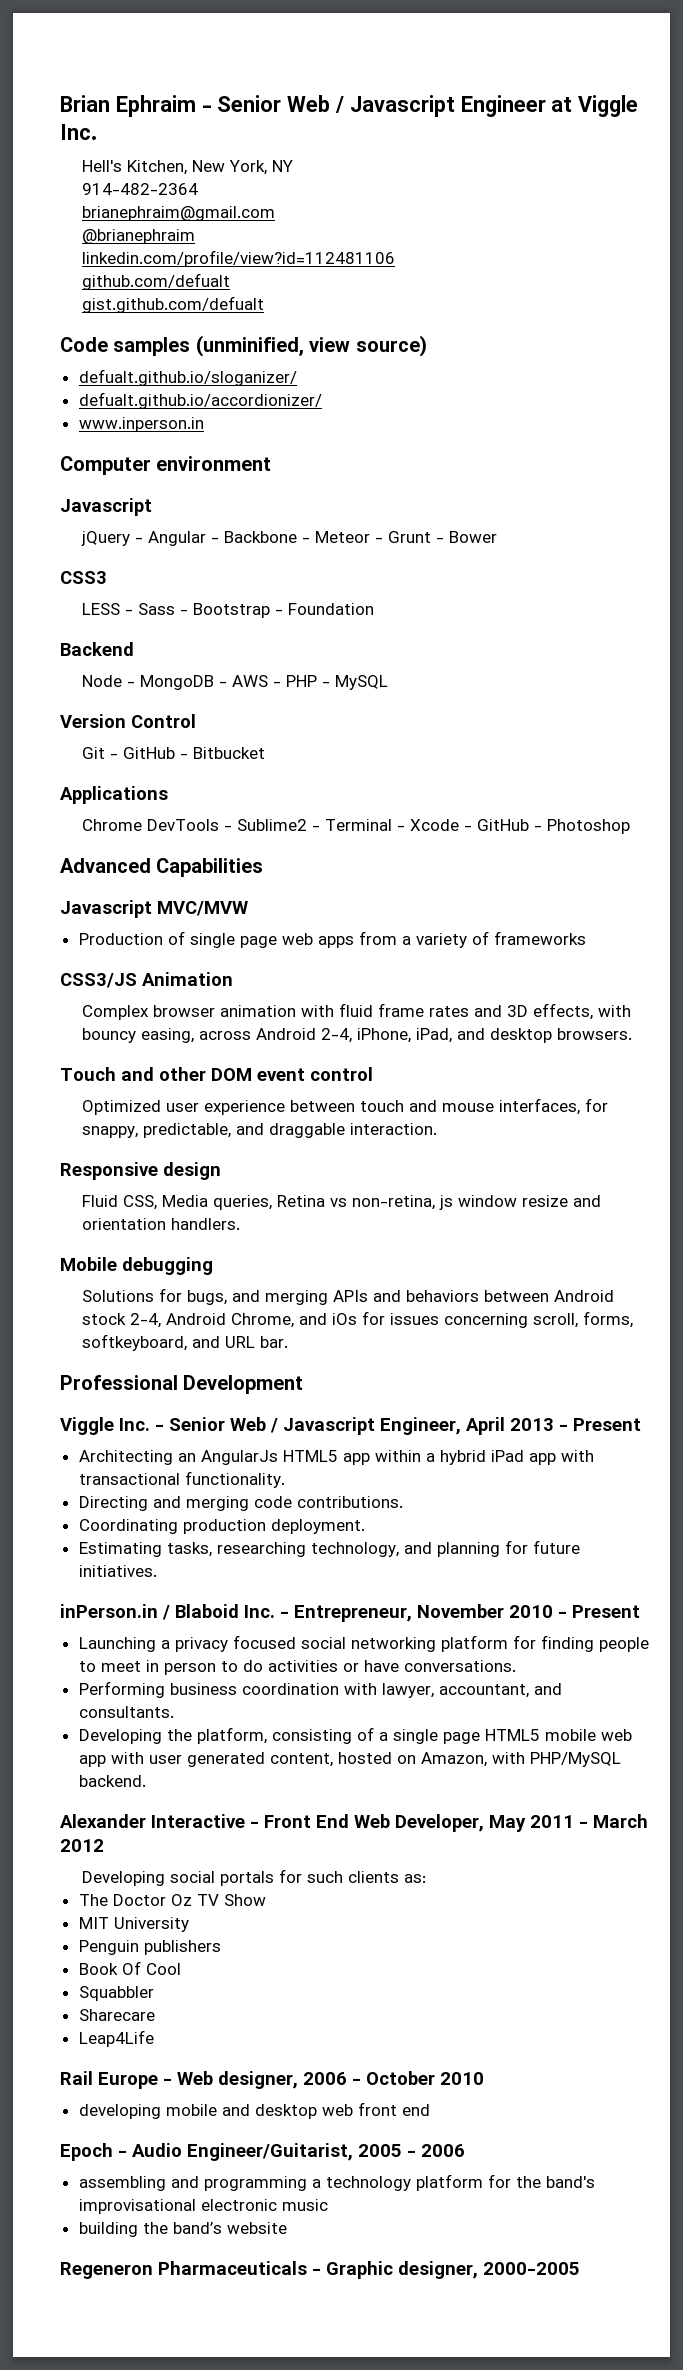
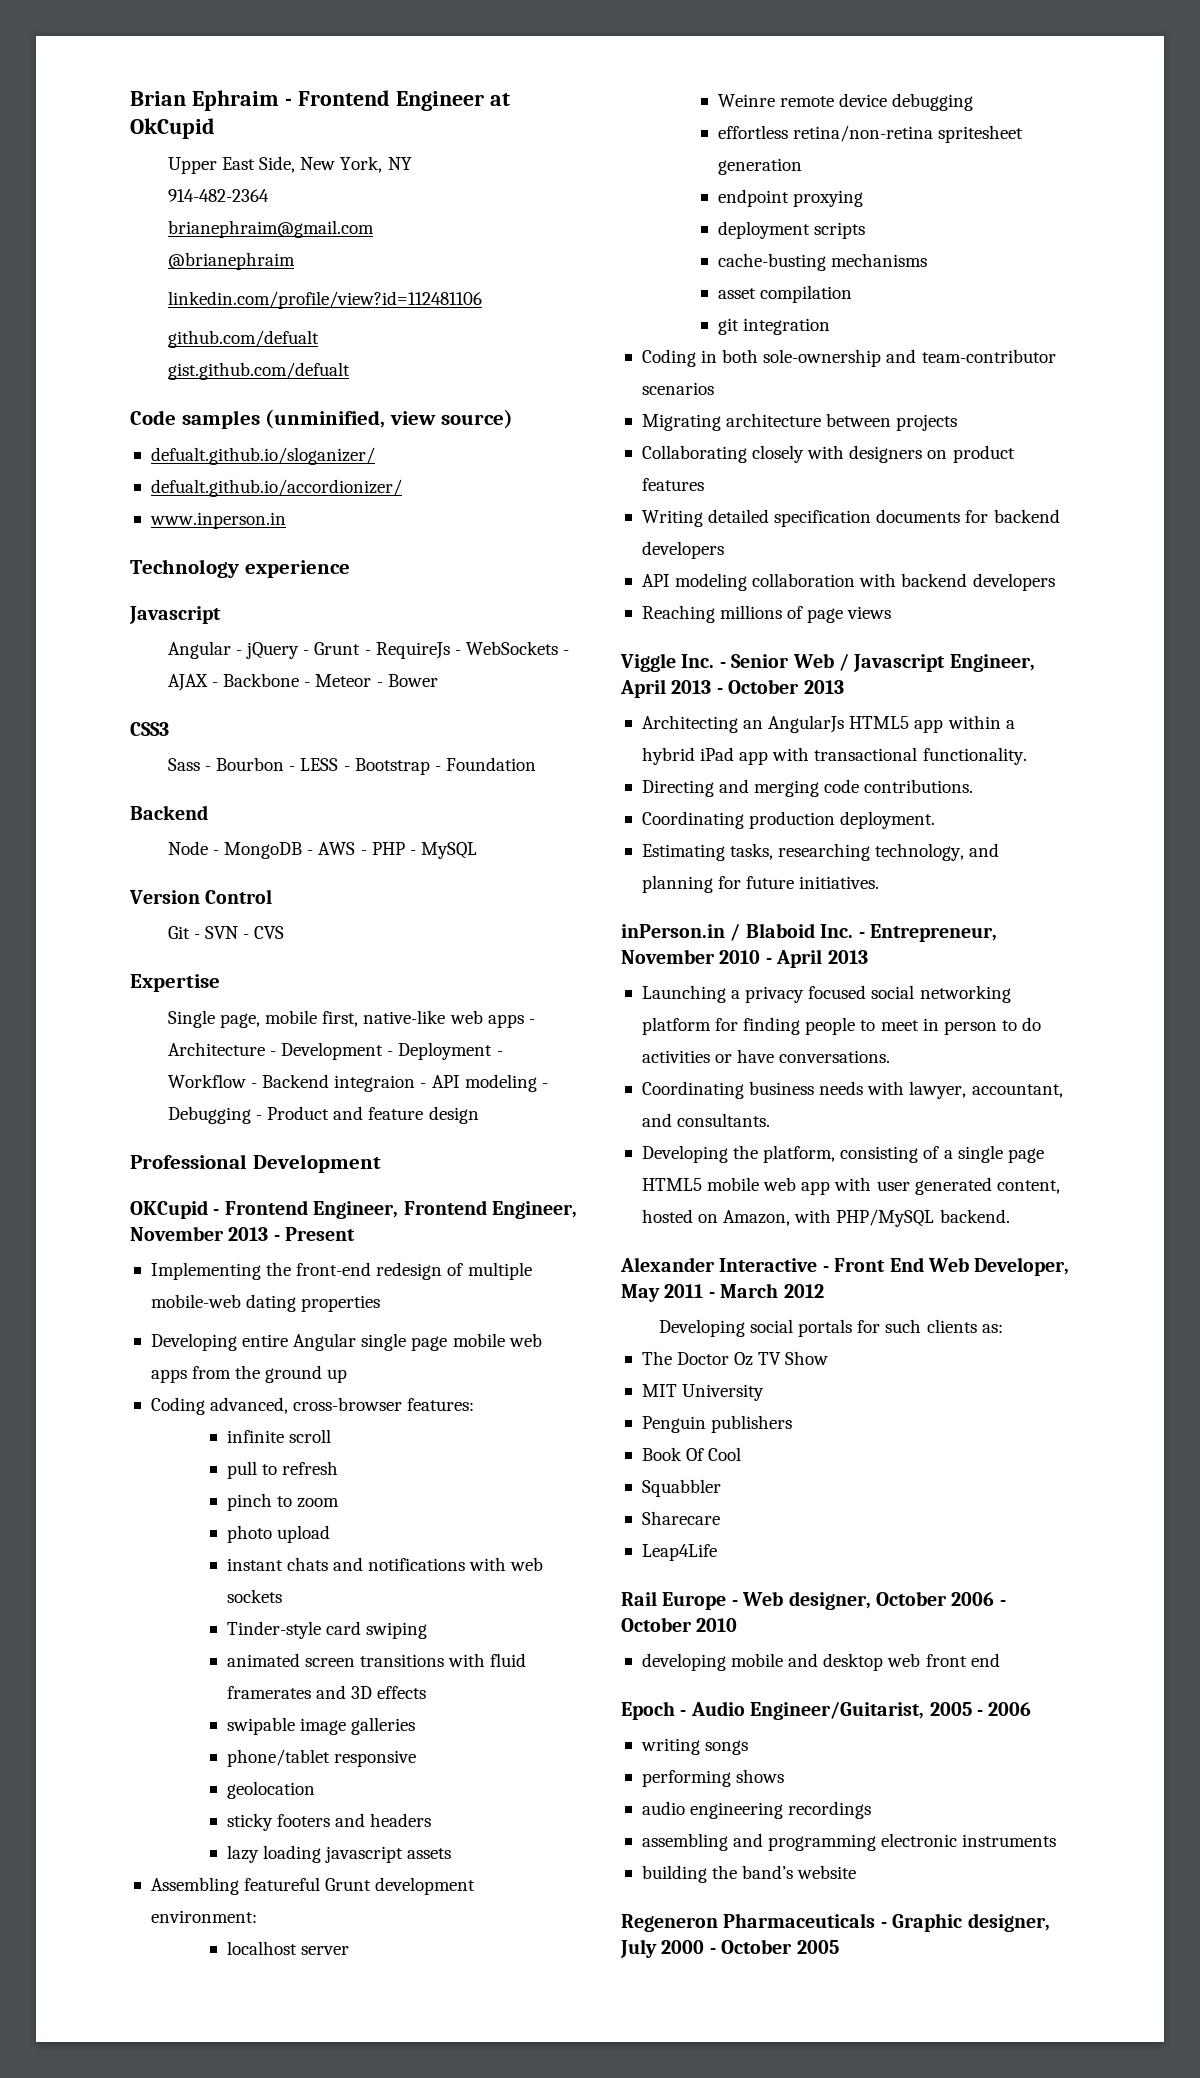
[217,95,639,117] [60,124,97,140] [81,160,187,175] Senior Web / Javascript Engineer at Viggle Inc. // Hell's Kitchen, -> [297,90,510,111] [130,118,215,139] [167,156,296,174] Frontend Engineer at OkCupid // Upper East Side,
[60,456,272,475] Computer environment -> [130,559,350,578] Technology experience
[80,531,206,546] jQuery - Angular -> [167,641,570,659] [167,674,208,691] Angular - jQuery - Grunt - RequireJs - WebSockets - AJAX
[387,531,444,543] Grunt - -> (383, 684) none
[81,603,175,615] LESS - Sass -> [167,757,339,771] Sass - Bourbon - LESS
[122,747,265,759] [60,786,168,804] [81,819,630,834] [60,858,264,877] [60,900,248,918] [78,931,277,948] GitHub - Bitbucket // Applications // Chrome DevTools - Sublime2 - Terminal - Xcode - GitHub - Photoshop // Advanced Capabilities // Javascript MVC/MVW // Production of single page -> [205,926,285,939] [130,974,220,992] [167,1010,535,1028] [167,1042,503,1060] [167,1074,548,1092] [167,1106,479,1124] [130,1154,381,1173] [130,1200,577,1219] [130,1226,356,1241] [150,1262,532,1280] [150,1294,381,1312] [150,1333,505,1351] SVN - CVS // Expertise // Single page, mobile first, native-like web apps - Architecture - Development - Deployment - Workflow - Backend integraion - API modeling - Debugging - Product and feature design // Professional Development // OKCupid - Frontend Engineer, Frontend Engineer, November 2013 - Present // Implementing the front-end redesign of multiple mobile-web dating properties // Developing entire Angular single page mobile
[401,931,586,948] [60,972,233,988] [81,1003,631,1020] [81,1028,632,1043] [60,1067,373,1081] [81,1098,608,1115] [81,1123,437,1138] [60,1162,221,1180] [81,1195,601,1210] [81,1218,240,1230] [60,1257,213,1275] [81,1288,614,1305] [81,1311,633,1328] [81,1334,288,1351] [60,1375,304,1394] a variety of frameworks // CSS3/JS Animation // Complex browser animation with fluid frame rates and 3D effects, with bouncy easing, across Android 2-4, iPhone, iPad, and desktop browsers. // Touch and other DOM event control // Optimized user experience between touch and mouse interfaces, for snappy, predictable, and draggable interaction. // Responsive design // Fluid CSS, Media queries, Retina vs non-retina, js window resize and orientation handlers. // Mobile debugging // Solutions for bugs, and merging APIs and behaviors between Android stock 2-4, Android Chrome, and iOs for issues concerning scroll, forms, softkeyboard, and URL bar. // Professional Development -> [235,1365,348,1383] [150,1397,475,1415] [226,1429,331,1443] [226,1461,339,1479] [226,1493,340,1511] [226,1525,330,1543] [226,1557,544,1571] [226,1589,282,1603] [226,1621,428,1639] [226,1653,527,1667] [226,1685,427,1699] [226,1717,416,1735] [226,1749,416,1767] [226,1781,315,1799] [226,1813,432,1831] [226,1845,452,1863] [150,1877,476,1895] [150,1910,257,1923] [226,1941,349,1955] [717,93,974,111] [717,125,1024,143] [717,158,802,175] [717,189,863,207] [717,221,865,239] [717,253,927,271] [717,285,852,303] [717,318,830,335] [641,349,1056,367] [641,382,714,395] [641,413,958,431] [641,445,1015,463] [641,478,704,491] [641,509,1060,527] [641,541,724,559] [641,573,1055,591] [641,605,892,623] the ground up // Coding advanced, cross-browser features: // infinite scroll // pull to refresh // pinch to zoom // photo upload // instant chats and notifications with web sockets // Tinder-style card swiping // animated screen transitions with fluid framerates and 3D effects // swipable image galleries // phone/tablet responsive // geolocation // sticky footers and headers // lazy loading javascript assets // Assembling featureful Grunt development environment: // localhost server // Weinre remote device debugging // effortless retina/non-retina spritesheet generation // endpoint proxying // deployment scripts // cache-busting mechanisms // asset compilation // git integration // Coding in both sole-ownership and team-contributor scenarios // Migrating architecture between projects // Collaborating closely with designers on product features // Writing detailed specification documents for backend developers // API modeling collaboration with backend developers // Reaching millions of page views
[573,1418,641,1431] Present -> [728,679,844,694] October 2013
[572,1605,640,1618] Present -> [776,949,868,968] April 2013
[78,1681,339,1698] Performing business coordination -> [641,1081,864,1099] Coordinating business needs
(298, 2080) none -> [876,1591,947,1606] October
[78,2174,595,2191] [78,2199,328,2214] assembling and programming a technology platform for the band's improvisational electronic music -> [640,1738,749,1755] [641,1769,785,1787] [641,1801,872,1819] [641,1833,1057,1851] writing songs // performing shows // audio engineering recordings // assembling and programming electronic instruments
[483,2262,580,2275] 2000-2005 -> [620,1939,839,1958] July 2000 - October 2005

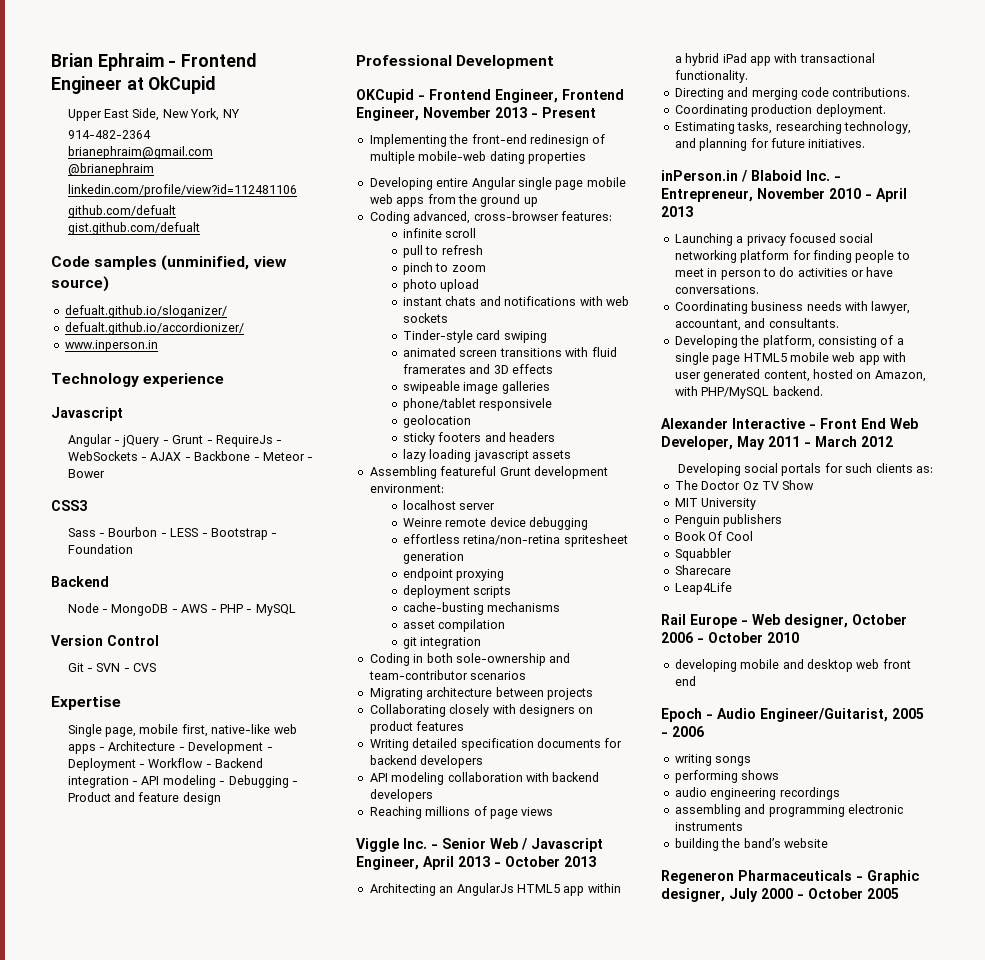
[334,1075,416,1092] integraion -> [67,776,129,788] integration
[376,1262,443,1280] redesign -> [529,134,589,147] redinesign
[226,1717,295,1735] swipable -> [403,381,461,394] swipeable
[333,1750,416,1767] responsive -> [479,398,553,411] responsivele

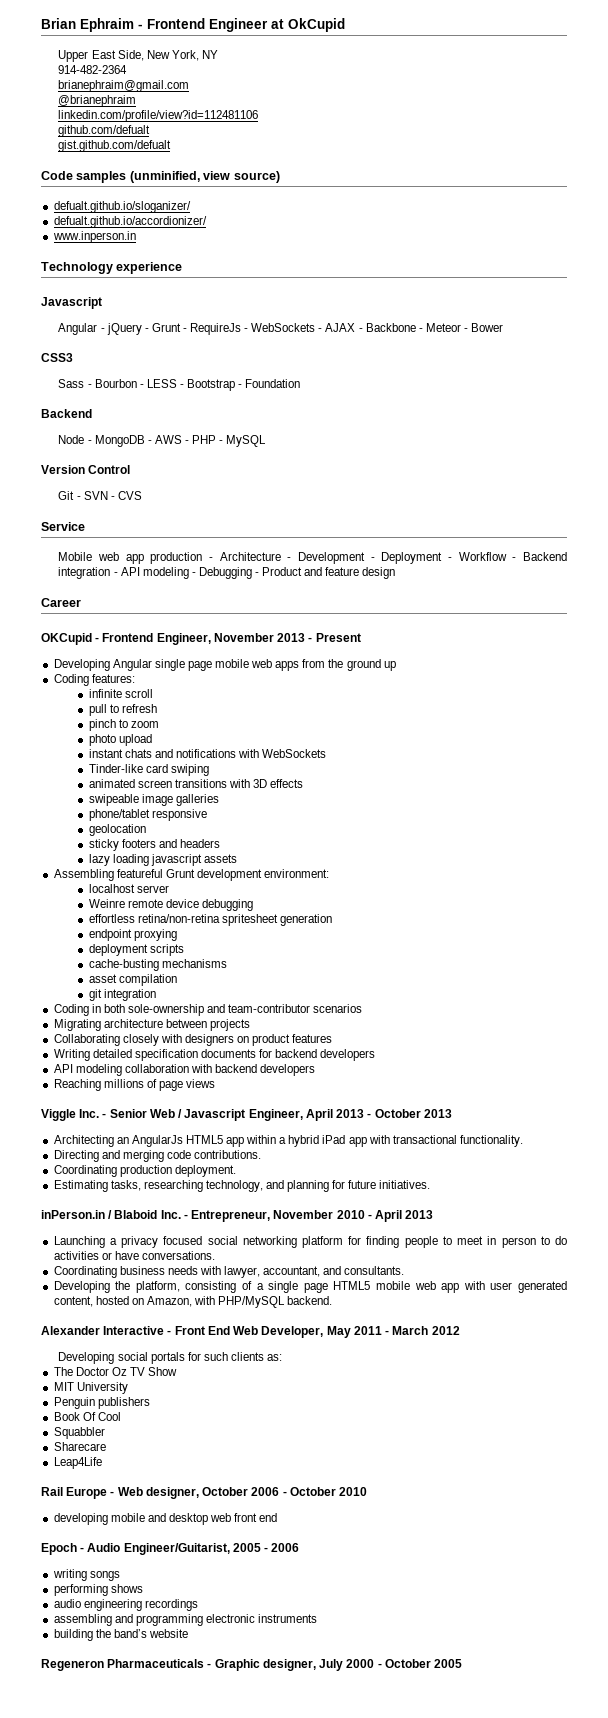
[51,696,121,710] [67,724,297,737] [67,744,96,754] Expertise // Single page, mobile first, native-like web apps -> [41,522,85,531] [58,552,203,564] Service // Mobile web app production
[356,55,555,69] Professional Development -> [41,598,81,607] Career
[562,89,624,100] [356,107,419,121] Frontend Engineer, -> (211, 639) none
[369,134,606,147] [369,151,586,164] [369,177,469,190] // Implementing the front-end redinesign of multiple mobile-web dating properties // Developing entire -> [53,659,110,671] // Developing
[413,211,559,224] advanced, cross-browser -> (89, 680) none
[605,296,629,306] [403,313,449,323] [403,330,474,343] web sockets // Tinder-style -> [262,749,327,758] [88,764,143,773] WebSockets // Tinder-like
[591,347,617,357] [403,364,491,374] fluid framerates and -> (250, 783) none
[479,398,553,411] responsivele -> [151,809,207,821] responsive

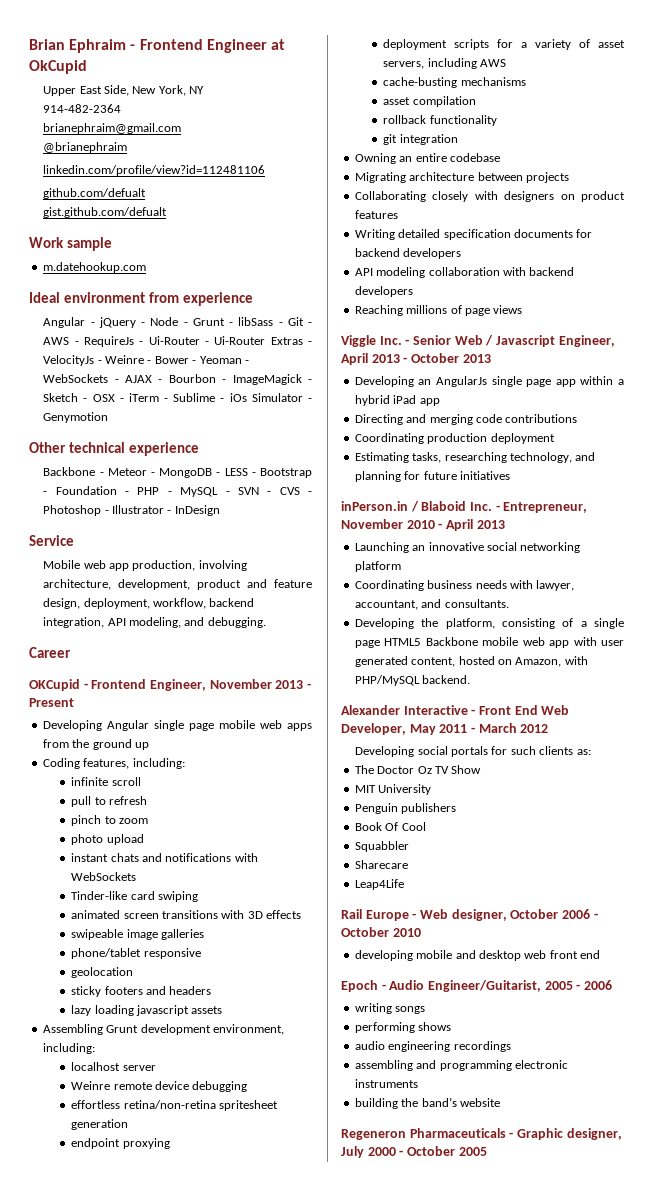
[41,171,280,183] [53,201,191,213] [53,216,207,228] [52,231,136,243] [41,262,183,274] [41,297,102,309] Code samples (unminified, view source) // defualt.github.io/sloganizer/ // defualt.github.io/accordionizer/ // www.inperson.in // Technology experience // Javascript -> [29,237,112,251] [42,262,146,273] [29,292,253,306] Work sample // m.datehookup.com // Ideal environment from experience
[151,323,504,335] [41,353,73,362] [58,379,137,388] Grunt - RequireJs - WebSockets - AJAX - Backbone - Meteor - Bower // CSS3 // Sass - Bourbon -> [150,317,313,326] [43,336,312,347] [43,355,249,366] [43,374,312,385] [43,393,312,402] [43,412,109,423] [29,442,199,456] [43,467,213,478] Node - Grunt - libSass - Git - AWS - RequireJs - Ui-Router - Ui-Router Extras - VelocityJs - Weinre - Bower - Yeoman - WebSockets - AJAX - Bourbon - ImageMagick - Sketch - OSX - iTerm - Sublime - iOs Simulator - Genymotion // Other technical experience // Backbone - Meteor - MongoDB
[41,409,92,418] [58,435,182,447] // Backend // Node - MongoDB - AWS -> (117, 490) none
[41,465,131,474] [58,491,75,500] // Version Control // Git -> (219, 492) none
[41,522,85,531] [58,552,567,564] [58,567,396,579] // Service // Mobile web app production - Architecture - Development - Deployment - Workflow - Backend integration - API modeling - Debugging - Product and feature design -> [308,491,312,495] [43,505,220,516] [29,535,74,546] [43,560,247,571] [43,579,312,590] [43,598,255,609] [43,617,266,628] - Photoshop - Illustrator - InDesign // Service // Mobile web app production, involving architecture, development, product and feature design, deployment, workflow, backend integration, API modeling, and debugging.
[91,674,135,683] features: -> [83,758,185,769] features, including:
[116,869,163,878] featureful -> (103, 1029) none
[264,869,330,878] environment: -> [212,1024,284,1035] [42,1043,95,1054] environment, including:
(184, 950) none -> [497,39,625,50] [383,58,507,69] for a variety of asset servers, including AWS
(177, 980) none -> [383,115,497,126] // rollback functionality
[53,1004,363,1016] Coding in both sole-ownership and team-contributor scenarios -> [354,153,500,164] Owning an entire codebase
[53,1135,114,1147] Architecting -> [354,376,414,387] Developing
[185,1135,223,1144] HTML5 -> [491,376,552,387] single page
[368,1135,523,1147] with transactional functionality. -> (440, 402) none
[194,1150,262,1159] contributions. -> [505,414,578,423] contributions
[174,1165,236,1177] deployment. -> [490,433,555,444] deployment
[379,1180,431,1189] initiatives. -> [459,471,510,480] initiatives
[109,1236,203,1248] a privacy focused -> [412,542,484,551] an innovative
[348,1236,568,1248] [53,1251,215,1260] for finding people to meet in person to do activities or have conversations. -> (401, 566) none
(371, 1285) none -> [425,637,478,646] Backbone

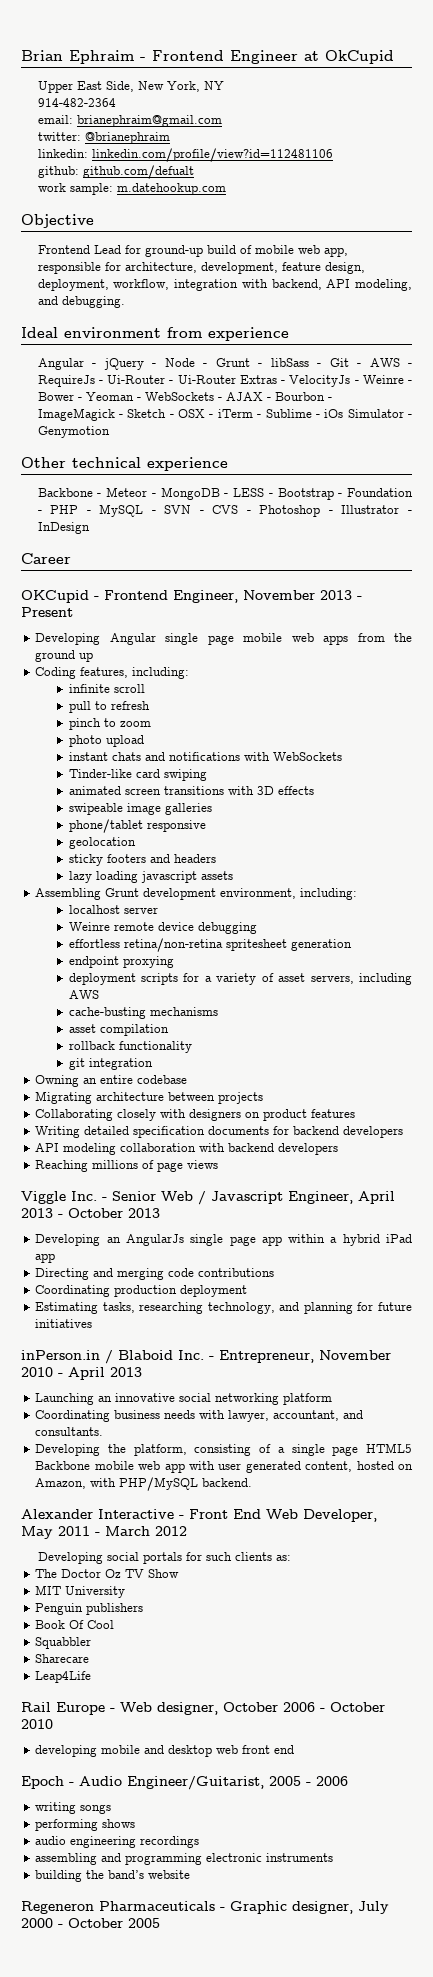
(122, 108) none -> [37,115,73,124] email:
(182, 128) none -> [37,132,81,141] twitter:
(128, 147) none -> [37,149,88,158] linkedin:
(266, 170) none -> [37,166,79,178] github:
[43,207,168,218] [29,237,112,251] [42,262,146,273] gist.github.com/defualt // Work sample // m.datehookup.com -> [37,183,226,195] [21,214,94,228] [37,245,348,257] [37,262,365,274] [37,279,412,291] [37,296,125,308] work sample: m.datehookup.com // Objective // Frontend Lead for ground-up build of mobile web app, responsible for architecture, development, feature design, deployment, workflow, integration with backend, API modeling, and debugging.
[29,535,74,546] [43,560,247,571] [43,579,312,590] [43,598,255,609] [43,617,266,628] // Service // Mobile web app production, involving architecture, development, product and feature design, deployment, workflow, backend integration, API modeling, and debugging. -> (90, 528) none

